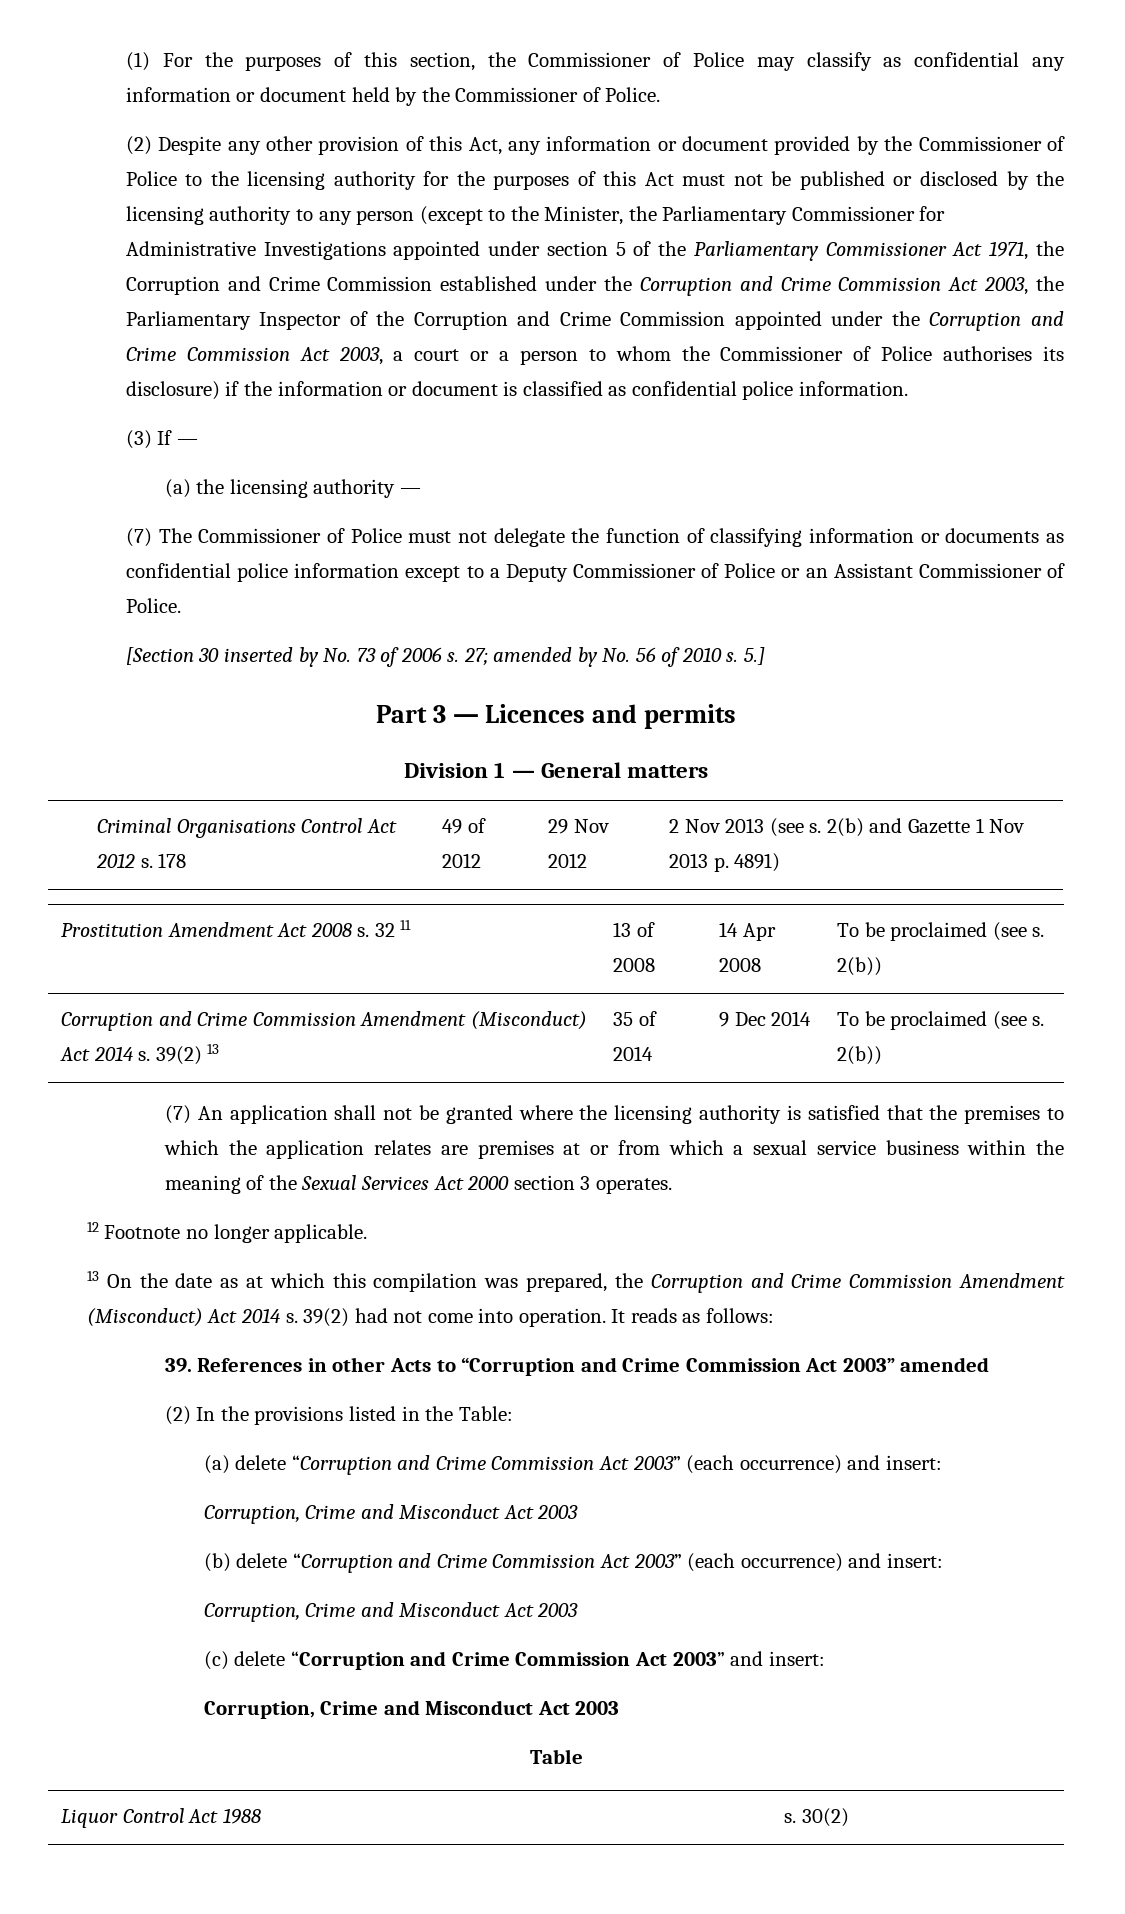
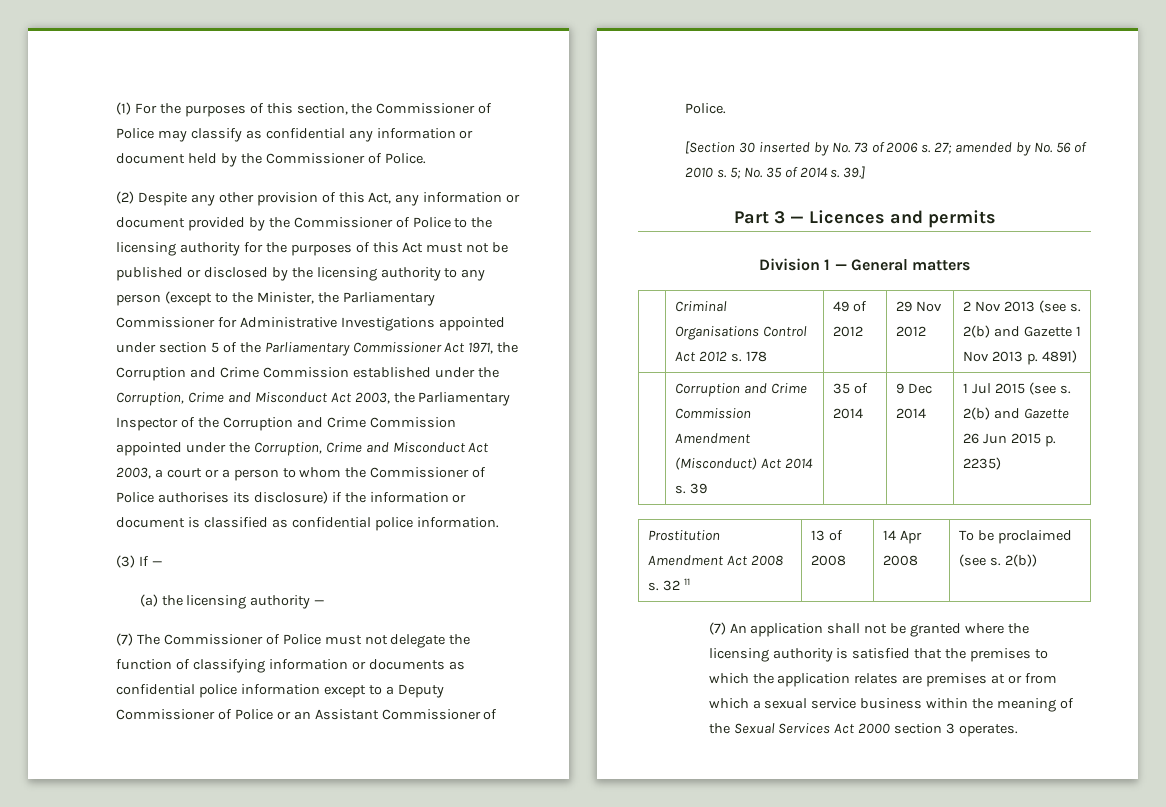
[639,276,942,296] Corruption and Crime Commission -> [116,392,328,406] Corruption, Crime and Misconduct
[929,311,1064,331] [125,347,290,361] Corruption and Crime Commission -> [253,442,466,456] Corruption, Crime and Misconduct
[744,647,766,665] 5.] -> [729,166,866,179] 5; No. 35 of 2014 s. 39.]
(781, 862) none -> [675,383,807,397] [675,408,752,419] [675,433,752,444] [675,457,813,470] [675,483,707,494] [833,383,868,394] [833,408,864,419] [896,383,932,394] [896,408,927,419] [963,382,1071,395] [963,407,1069,420] [963,433,1056,447] [963,457,1002,470] // | Corruption and Crime Commission Amendment (Misconduct) Act 2014 s. 39 | 35 of 2014 | 9 Dec 2014 | 1 Jul 2015 (see s. 2(b) and Gazette 26 Jun 2015 p. 2235)
[61,1011,587,1031] [60,1044,220,1065] [613,1011,657,1026] [613,1046,654,1061] [719,1011,812,1027] [837,1011,1045,1030] [837,1046,883,1065] // Corruption and Crime Commission Amendment (Misconduct) Act 2014 s. 39(2) 13 | 35 of 2014 | 9 Dec 2014 | To be proclaimed (see s. 2(b)) -> (1037, 560) none
[86,1222,368,1243] [86,1271,1066,1293] [86,1308,774,1327] [164,1357,990,1376] [164,1406,513,1425] [203,1455,942,1475] [203,1504,579,1524] [203,1553,943,1573] [203,1602,579,1622] [203,1651,825,1670] [203,1700,620,1719] [529,1749,583,1764] [61,1808,261,1828] [784,1808,849,1827] // 12 Footnote no longer applicable. // 13 On the date as at which this compilation was prepared, the Corruption and Crime Commission Amendment (Misconduct) Act 2014 s. 39(2) had not come into operation. It reads as follows: // 39. References in other Acts to “Corruption and Crime Commission Act 2003” amended // (2) In the provisions listed in the Table: // (a) delete “Corruption and Crime Commission Act 2003” (each occurrence) and insert: // Corruption, Crime and Misconduct Act 2003 // (b) delete “Corruption and Crime Commission Act 2003” (each occurrence) and insert: // Corruption, Crime and Misconduct Act 2003 // (c) delete “Corruption and Crime Commission Act 2003” and insert: // Corruption, Crime and Misconduct Act 2003 // Table // Liquor Control Act 1988 | s. 30(2) -> (1018, 730) none

